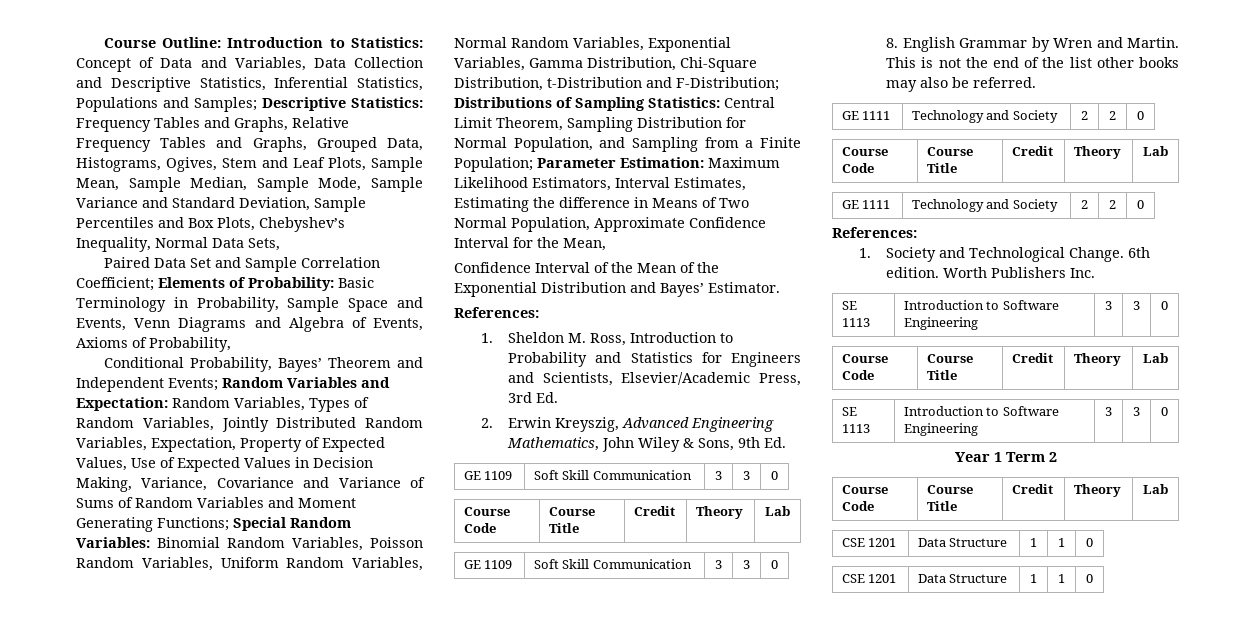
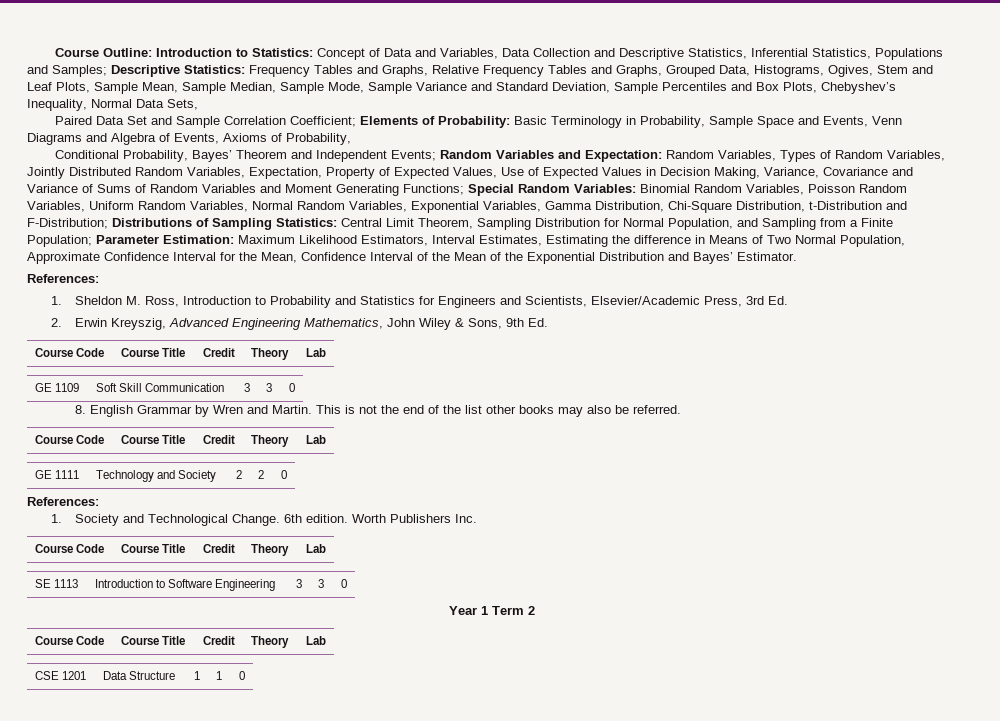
(606, 244) // -> (297, 257) none
[463,471,513,480] [533,470,692,480] [715,471,722,480] [743,471,750,480] [771,471,778,480] // GE 1109 | Soft Skill Communication | 3 | 3 | 0 -> (548, 322) none
[841,111,891,120] [911,110,1058,123] [1081,111,1088,120] [1109,111,1116,120] [1137,111,1144,120] // GE 1111 | Technology and Society | 2 | 2 | 0 -> (681, 409) none
[841,301,857,310] [841,318,870,327] [903,300,1059,310] [903,317,978,330] [1105,301,1112,310] [1133,301,1140,310] [1161,301,1168,310] // SE 1113 | Introduction to Software Engineering | 3 | 3 | 0 -> (477, 518) none
[841,574,897,583] [917,574,1008,583] [1030,574,1037,583] [1058,574,1065,583] [1086,574,1093,583] // CSE 1201 | Data Structure | 1 | 1 | 0 -> (245, 675) none

